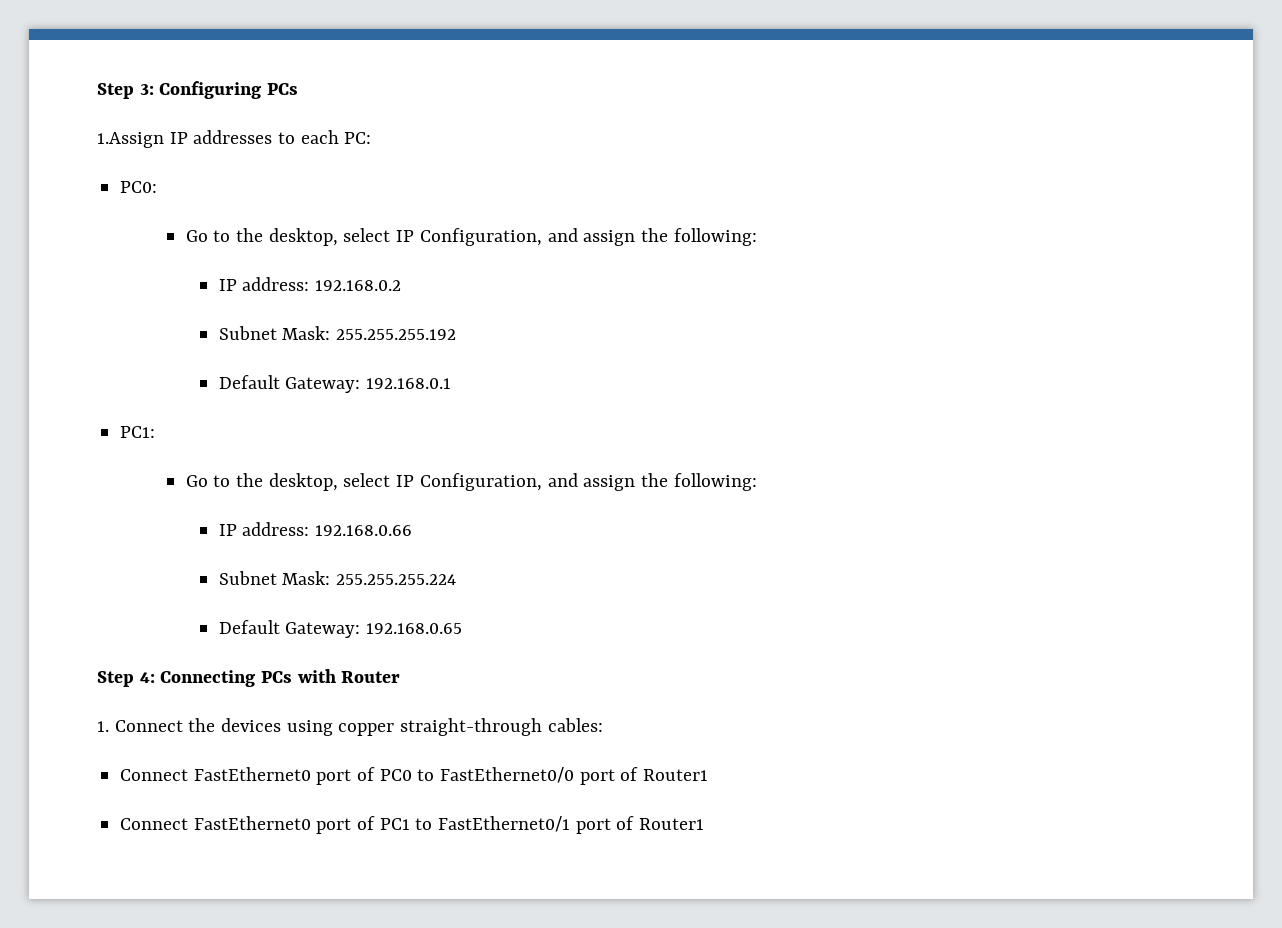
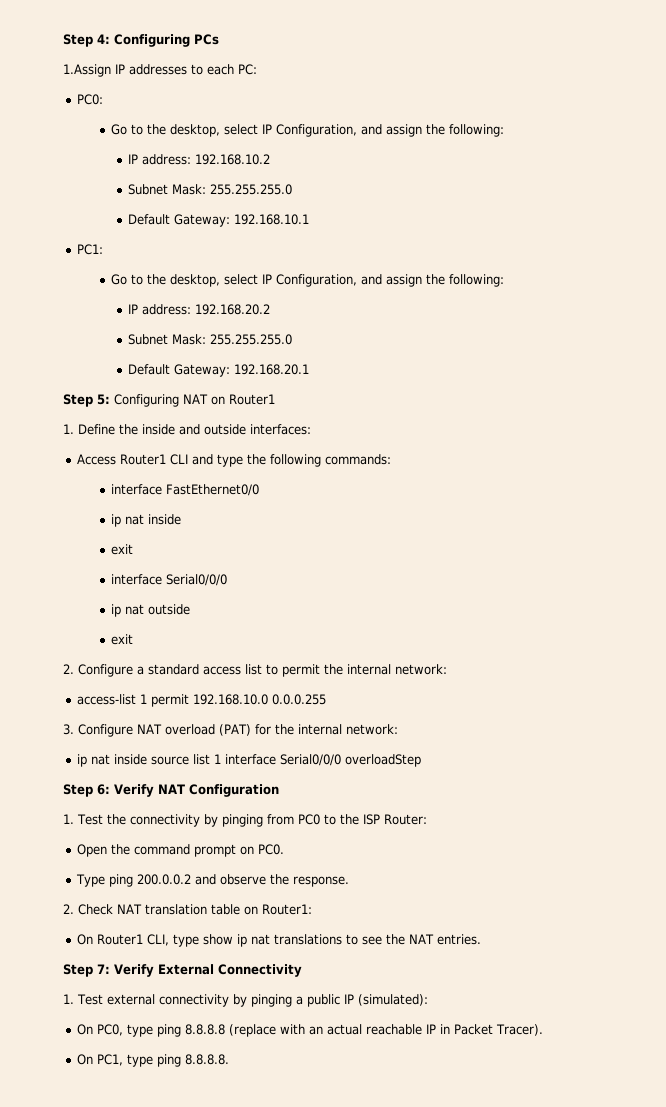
[97,83,154,99] Step 3: -> [63,34,110,47] Step 4:
[315,280,402,291] [218,326,457,340] [218,375,452,393] 192.168.0.2 // Subnet Mask: 255.255.255.192 // Default Gateway: 192.168.0.1 -> [195,154,271,165] [128,184,293,195] [128,214,310,227] 192.168.10.2 // Subnet Mask: 255.255.255.0 // Default Gateway: 192.168.10.1
[315,525,413,536] [218,571,457,585] [218,620,463,638] [97,669,401,687] [97,718,603,736] [120,767,709,785] [120,816,705,834] 192.168.0.66 // Subnet Mask: 255.255.255.224 // Default Gateway: 192.168.0.65 // Step 4: Connecting PCs with Router // 1. Connect the devices using copper straight-through cables: // Connect FastEthernet0 port of PC0 to FastEthernet0/0 port of Router1 // Connect FastEthernet0 port of PC1 to FastEthernet0/1 port of Router1 -> [195,304,271,315] [128,334,293,345] [128,364,310,377] [63,394,275,407] [63,424,311,435] [76,454,391,467] [111,484,260,496] [111,514,182,527] [111,544,134,555] [111,574,228,586] [111,604,191,617] [111,634,134,645] [63,664,447,677] [76,694,326,707] [63,724,398,737] [76,754,421,767] [63,784,279,797] [63,814,427,827] [76,844,284,857] [75,874,349,887] [63,904,312,915] [76,934,481,947] [63,964,302,977] [63,994,428,1007] [76,1024,543,1037] [76,1054,229,1067] 192.168.20.2 // Subnet Mask: 255.255.255.0 // Default Gateway: 192.168.20.1 // Step 5: Configuring NAT on Router1 // 1. Define the inside and outside interfaces: // Access Router1 CLI and type the following commands: // interface FastEthernet0/0 // ip nat inside // exit // interface Serial0/0/0 // ip nat outside // exit // 2. Configure a standard access list to permit the internal network: // access-list 1 permit 192.168.10.0 0.0.0.255 // 3. Configure NAT overload (PAT) for the internal network: // ip nat inside source list 1 interface Serial0/0/0 overloadStep // Step 6: Verify NAT Configuration // 1. Test the connectivity by pinging from PC0 to the ISP Router: // Open the command prompt on PC0. // Type ping 200.0.0.2 and observe the response. // 2. Check NAT translation table on Router1: // On Router1 CLI, type show ip nat translations to see the NAT entries. // Step 7: Verify External Connectivity // 1. Test external connectivity by pinging a public IP (simulated): // On PC0, type ping 8.8.8.8 (replace with an actual reachable IP in Packet Tracer). // On PC1, type ping 8.8.8.8.

